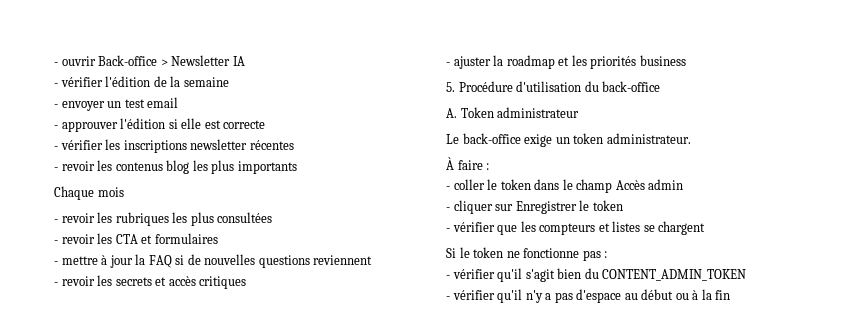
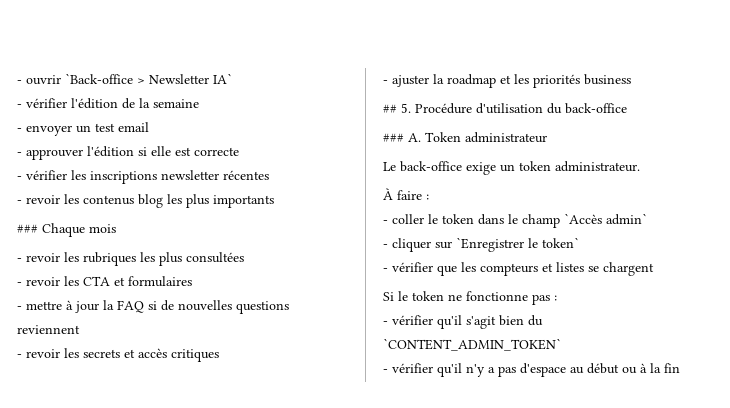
[98,55,158,66] Back-office -> [65,73,133,84] `Back-office
[232,56,245,66] IA -> [213,73,232,84] IA`
(297, 167) none -> [17,224,38,233] ###
(686, 60) none -> [383,104,397,113] ##
(661, 86) none -> [383,133,404,142] ###
[615,179,684,190] Accès admin -> [564,213,647,225] `Accès admin`
[515,200,623,214] Enregistrer le token -> [456,237,579,252] `Enregistrer le token`
[602,269,747,281] CONTENT_ADMIN_TOKEN -> [383,338,561,351] `CONTENT_ADMIN_TOKEN`

